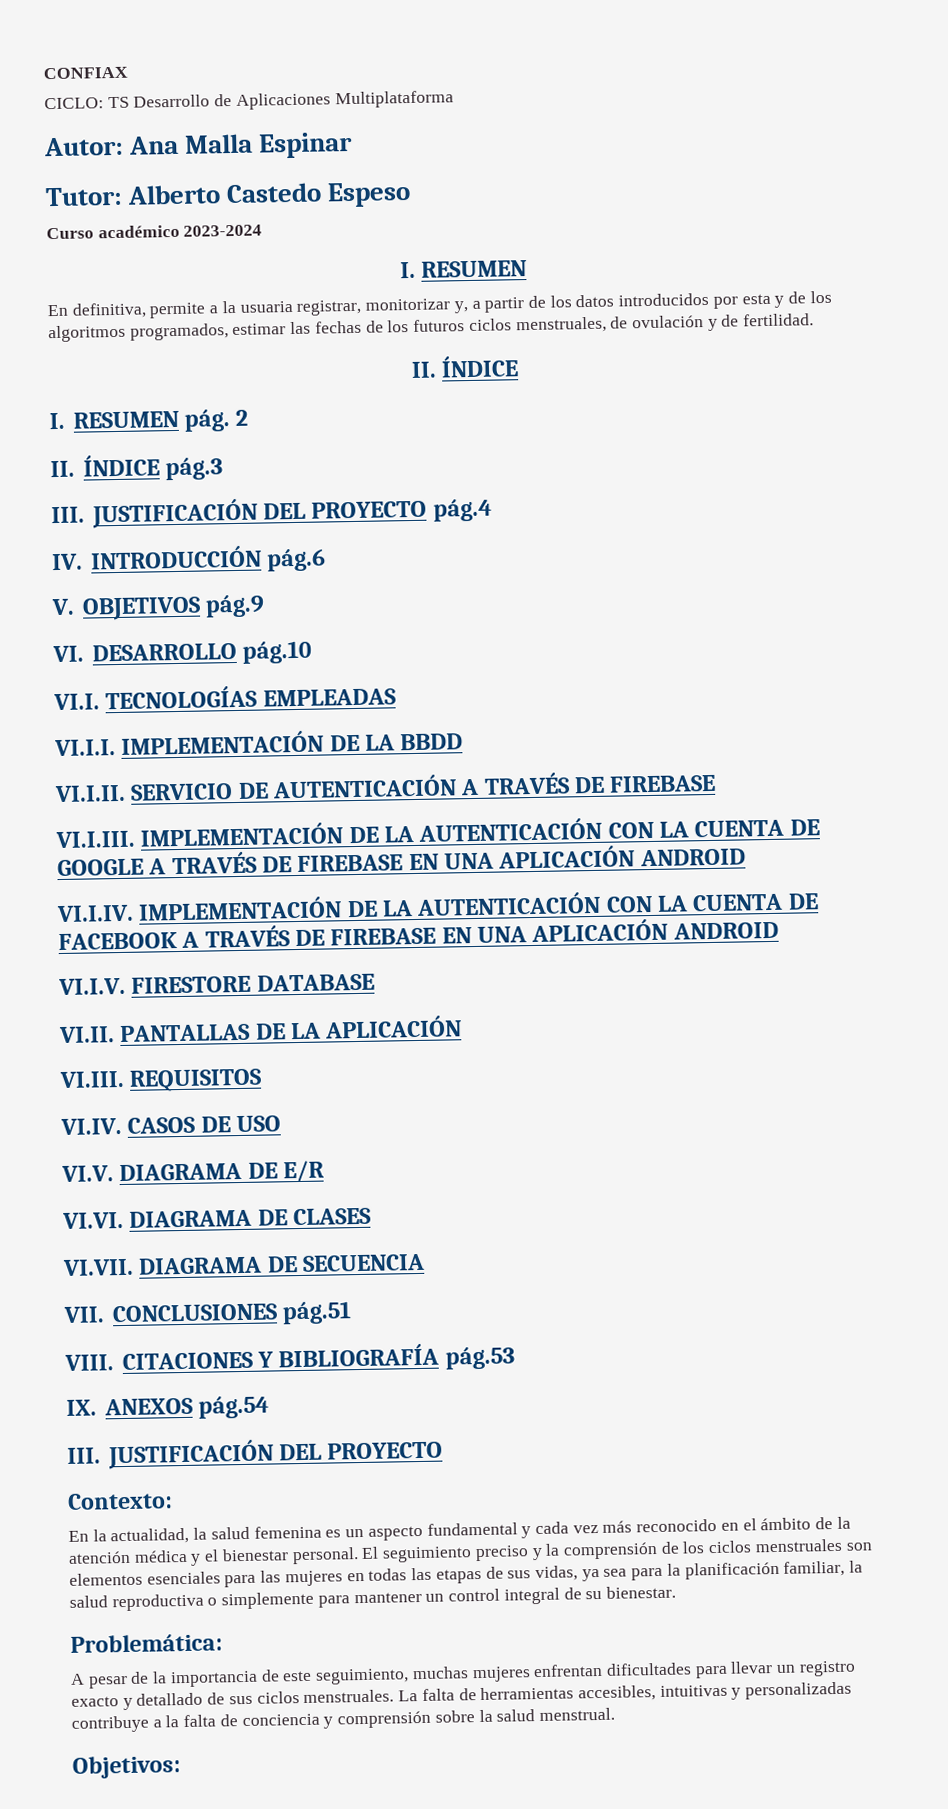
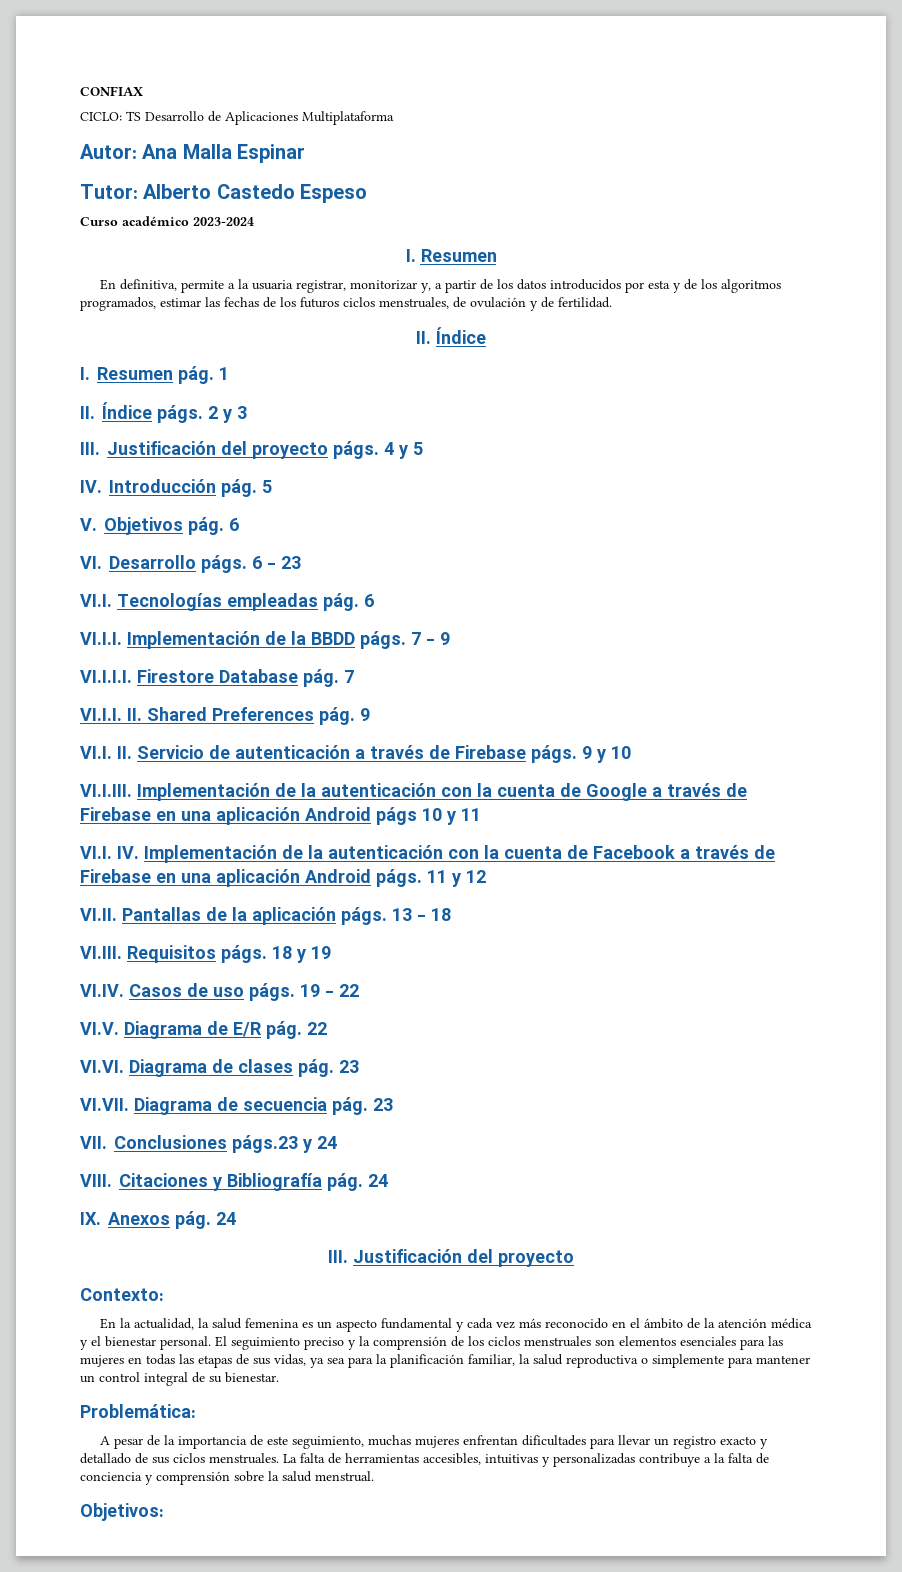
[421,260,528,278] RESUMEN -> [420,249,497,262] Resumen
[441,355,520,378] [49,409,249,432] [50,454,224,481] [51,498,492,529] [52,545,327,572] [51,594,266,621] [52,640,313,664] [53,685,396,711] [54,730,464,757] [54,772,717,803] [55,817,820,849] [57,845,746,877] [56,891,819,923] [58,918,779,951] [58,973,375,996] [59,1015,463,1044] [59,1068,263,1092] [60,1115,282,1136] ÍNDICE // I. RESUMEN pág. 2 // II. ÍNDICE pág.3 // III. JUSTIFICACIÓN DEL PROYECTO pág.4 // IV. INTRODUCCIÓN pág.6 // V. OBJETIVOS pág.9 // VI. DESARROLLO pág.10 // VI.I. TECNOLOGÍAS EMPLEADAS // VI.I.I. IMPLEMENTACIÓN DE LA BBDD // VI.I.II. SERVICIO DE AUTENTICACIÓN A TRAVÉS DE FIREBASE // VI.I.III. IMPLEMENTACIÓN DE LA AUTENTICACIÓN CON LA CUENTA DE GOOGLE A TRAVÉS DE FIREBASE EN UNA APLICACIÓN ANDROID // VI.I.IV. IMPLEMENTACIÓN DE LA AUTENTICACIÓN CON LA CUENTA DE FACEBOOK A TRAVÉS DE FIREBASE EN UNA APLICACIÓN ANDROID // VI.I.V. FIRESTORE DATABASE // VI.II. PANTALLAS DE LA APLICACIÓN // VI.III. REQUISITOS // VI.IV. CASOS DE USO -> [436,327,486,344] [80,366,229,384] [80,402,247,423] [80,441,423,459] [80,479,272,497] [80,517,239,535] [80,555,301,573] [80,593,374,611] [80,631,450,649] [80,669,354,687] [80,707,370,725] [80,745,631,763] [80,783,747,801] [80,807,481,825] [80,845,775,863] [80,869,486,887] [80,907,451,925] [80,945,331,963] [80,983,359,1001] Índice // I. Resumen pág. 1 // II. Índice págs. 2 y 3 // III. Justificación del proyecto págs. 4 y 5 // IV. Introducción pág. 5 // V. Objetivos pág. 6 // VI. Desarrollo págs. 6 - 23 // VI.I. Tecnologías empleadas pág. 6 // VI.I.I. Implementación de la BBDD págs. 7 - 9 // VI.I.I.I. Firestore Database pág. 7 // VI.I.I. II. Shared Preferences pág. 9 // VI.I. II. Servicio de autenticación a través de Firebase págs. 9 y 10 // VI.I.III. Implementación de la autenticación con la cuenta de Google a través de Firebase en una aplicación Android págs 10 y 11 // VI.I. IV. Implementación de la autenticación con la cuenta de Facebook a través de Firebase en una aplicación Android págs. 11 y 12 // VI.II. Pantallas de la aplicación págs. 13 - 18 // VI.III. Requisitos págs. 18 y 19 // VI.IV. Casos de uso págs. 19 - 22
[119,1162,278,1182] DIAGRAMA DE -> [124,1021,228,1039] Diagrama de
(326, 1171) none -> [266,1021,327,1039] pág. 22
[129,1207,372,1228] [62,1253,426,1277] [63,1301,353,1325] [64,1343,515,1371] [66,1395,270,1419] [67,1439,444,1470] DIAGRAMA DE CLASES // VI.VII. DIAGRAMA DE SECUENCIA // VII. CONCLUSIONES pág.51 // VIII. CITACIONES Y BIBLIOGRAFÍA pág.53 // IX. ANEXOS pág.54 // III. JUSTIFICACIÓN DEL PROYECTO -> [129,1059,359,1077] [80,1097,393,1115] [80,1135,337,1153] [80,1173,388,1191] [80,1211,236,1229] [328,1249,574,1267] Diagrama de clases pág. 23 // VI.VII. Diagrama de secuencia pág. 23 // VII. Conclusiones págs.23 y 24 // VIII. Citaciones y Bibliografía pág. 24 // IX. Anexos pág. 24 // III. Justificación del proyecto

